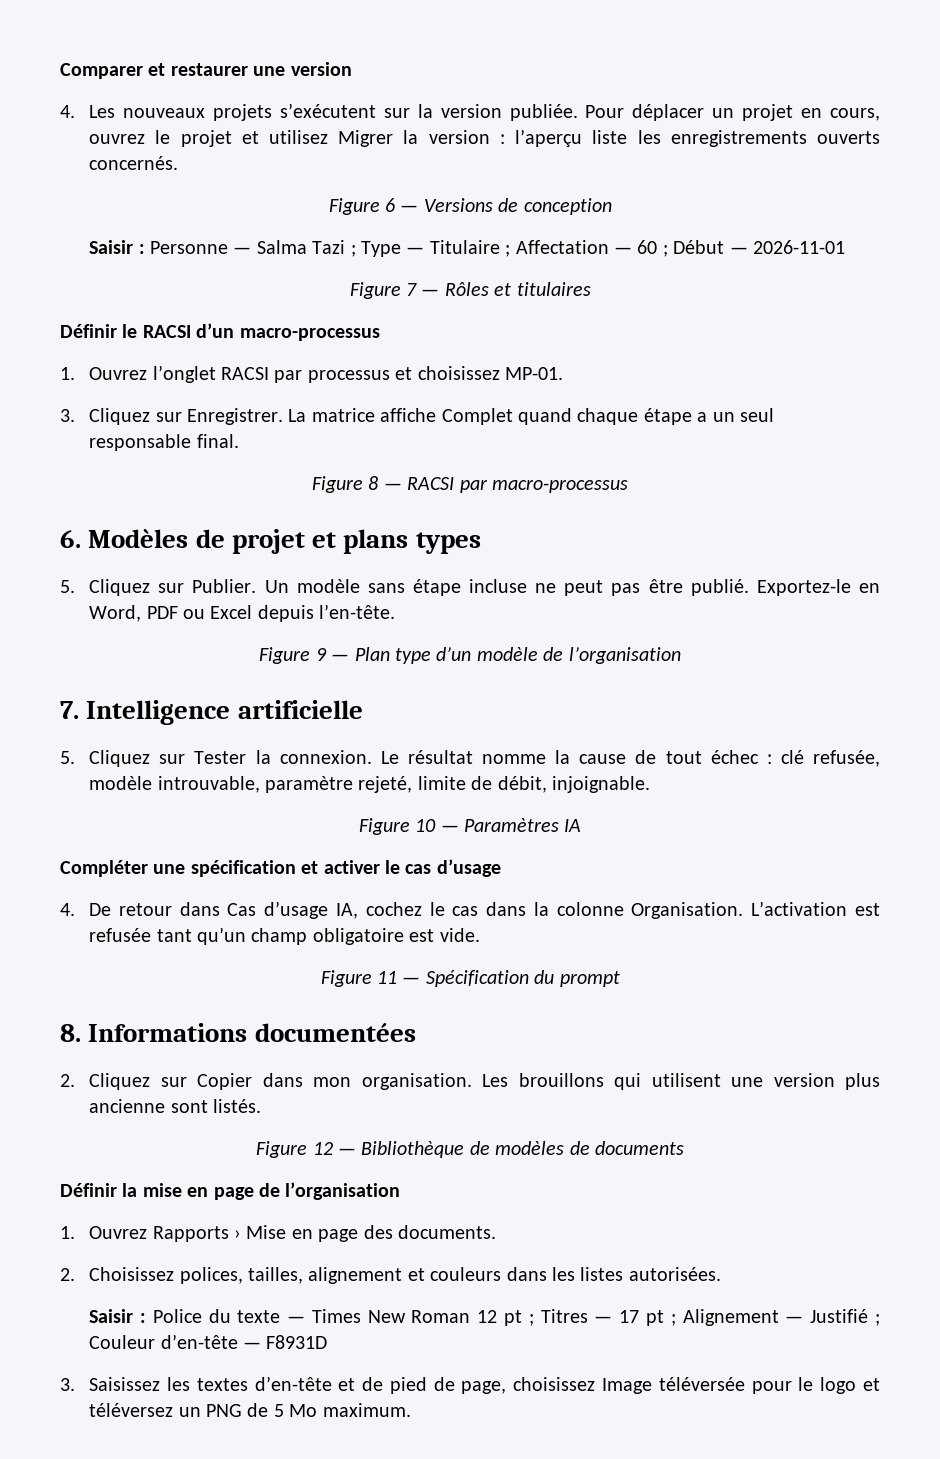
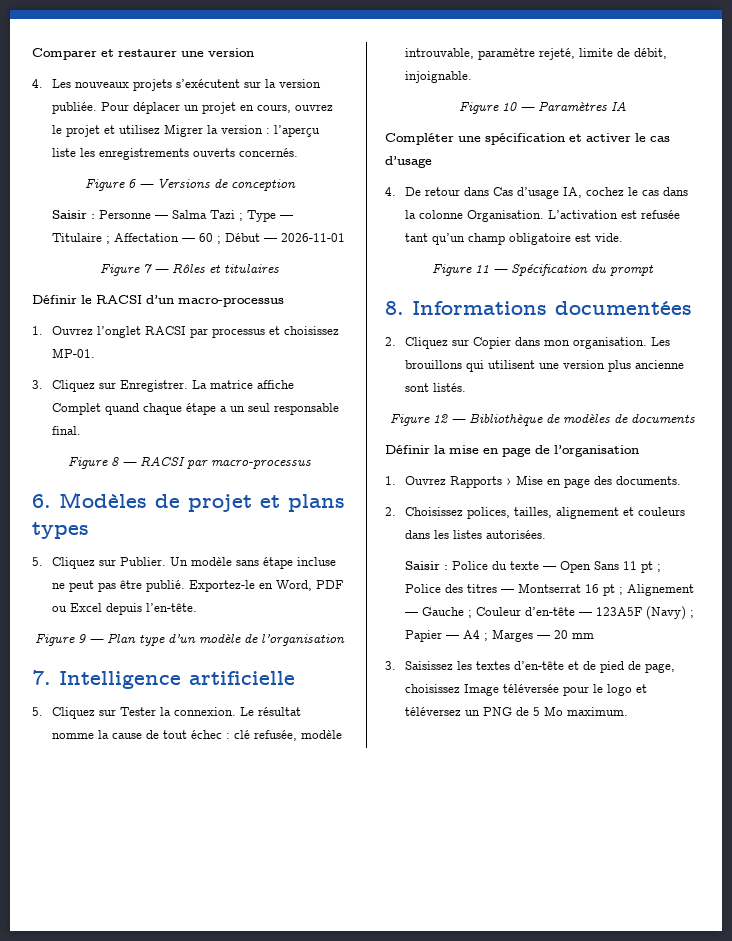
[311,1309,640,1326] Times New Roman 12 pt ; Titres — 17 -> [560,561,662,573] [405,583,600,593] Open Sans 11 pt ; Police des titres — Montserrat 16
[810,1309,869,1323] Justifié -> [422,607,465,616] Gauche
[266,1335,328,1349] F8931D -> [596,606,695,620] [405,629,595,642] 123A5F (Navy) ; Papier — A4 ; Marges — 20 mm

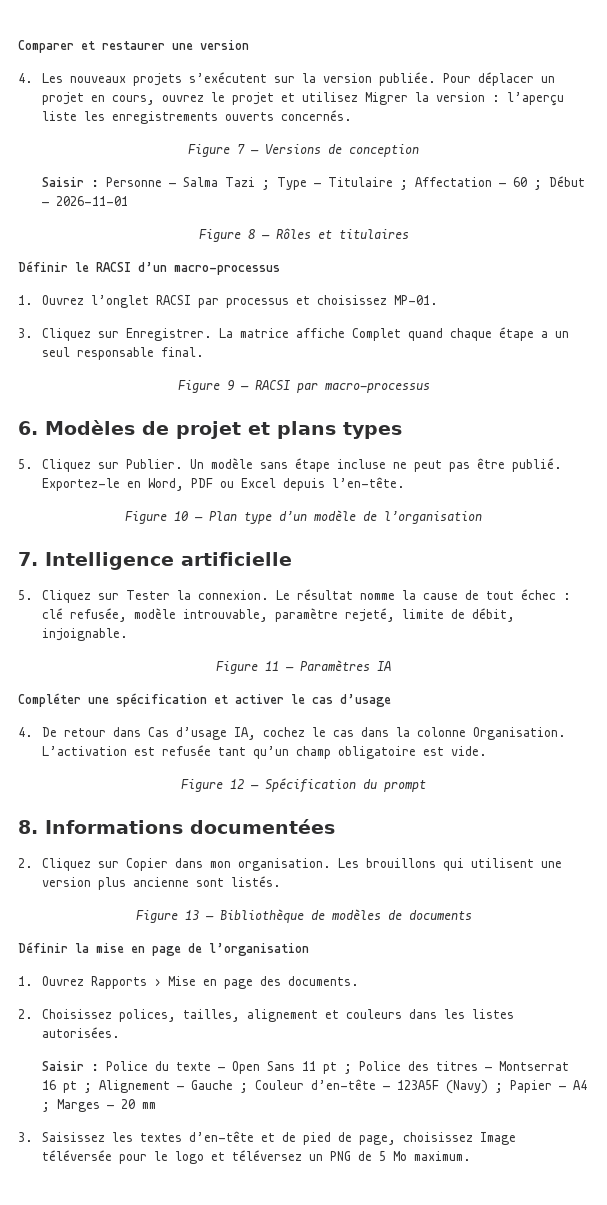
[127,179,136,188] 6 -> [237,144,245,154] 7
[143,264,152,273] 7 -> [247,229,255,239] 8
[111,457,119,466] 8 -> [226,380,235,390] 9
[78,634,86,643] 9 -> [174,511,188,521] 10
[502,102,517,111] 10 -> [265,661,279,671] 11
[475,265,489,273] 11 -> [230,779,244,789] 12
[433,414,448,423] 12 -> [184,910,199,920] 13

